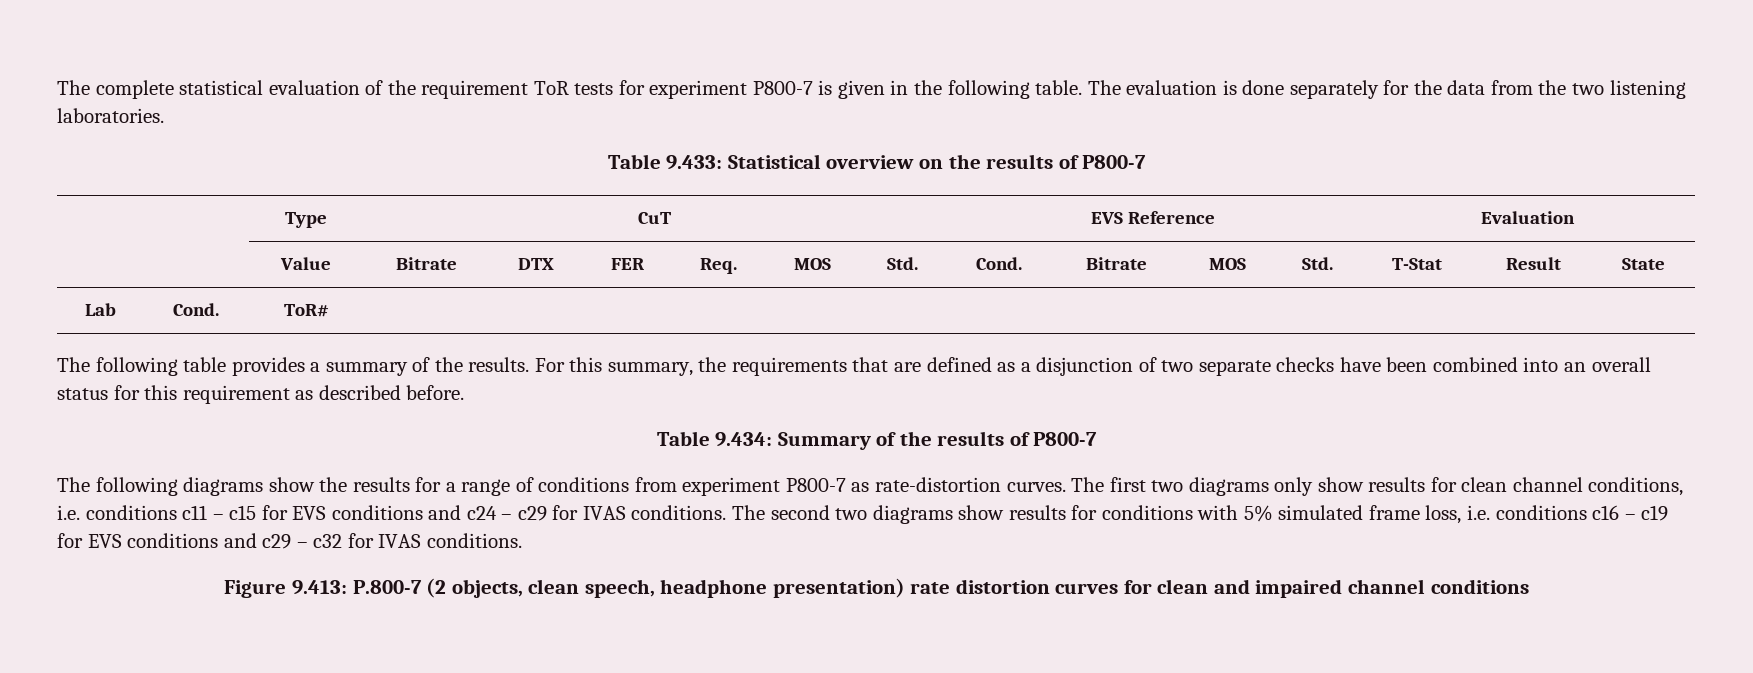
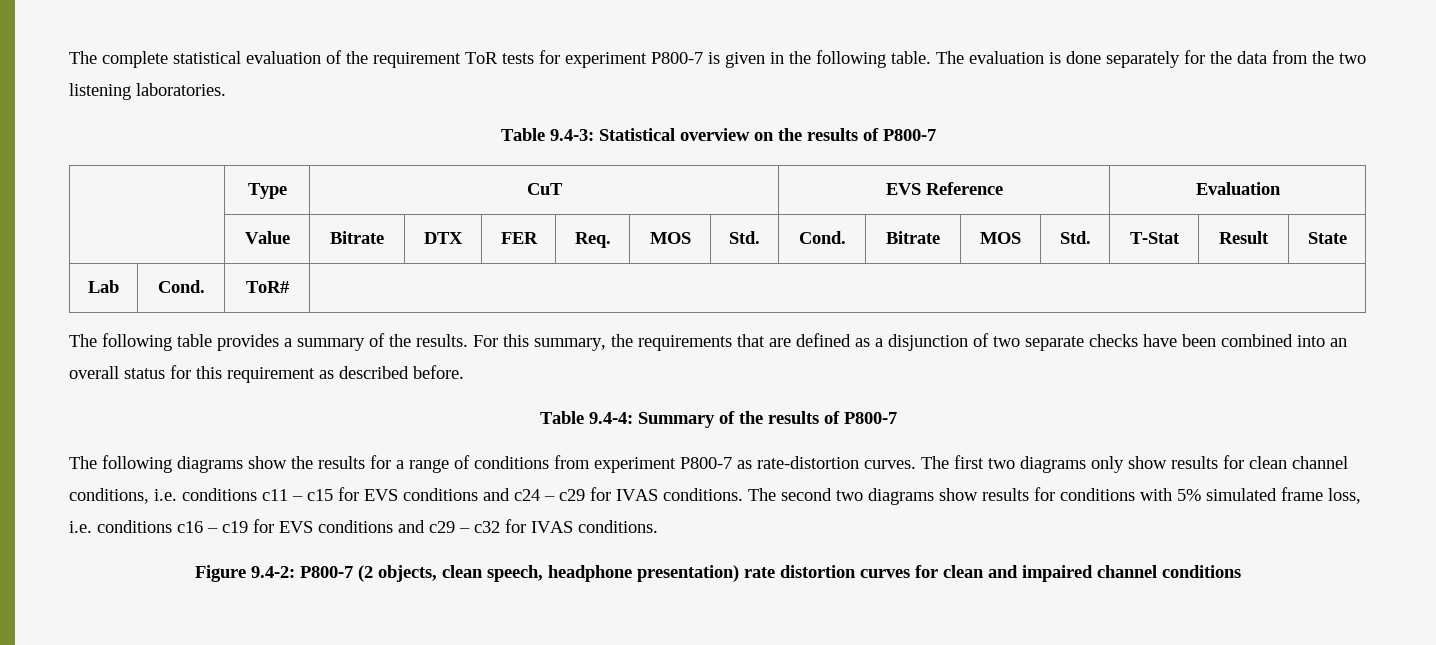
[666,155,723,170] 9.433: -> [549,129,594,141] 9.4-3:
[715,432,773,447] 9.434: -> [588,412,633,424] 9.4-4:
[291,580,422,595] 9.413: P.800-7 -> [251,566,353,578] 9.4-2: P800-7

